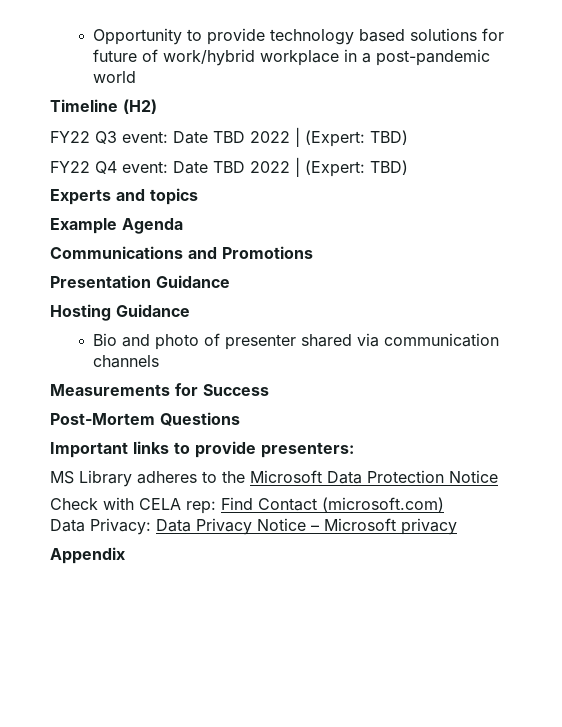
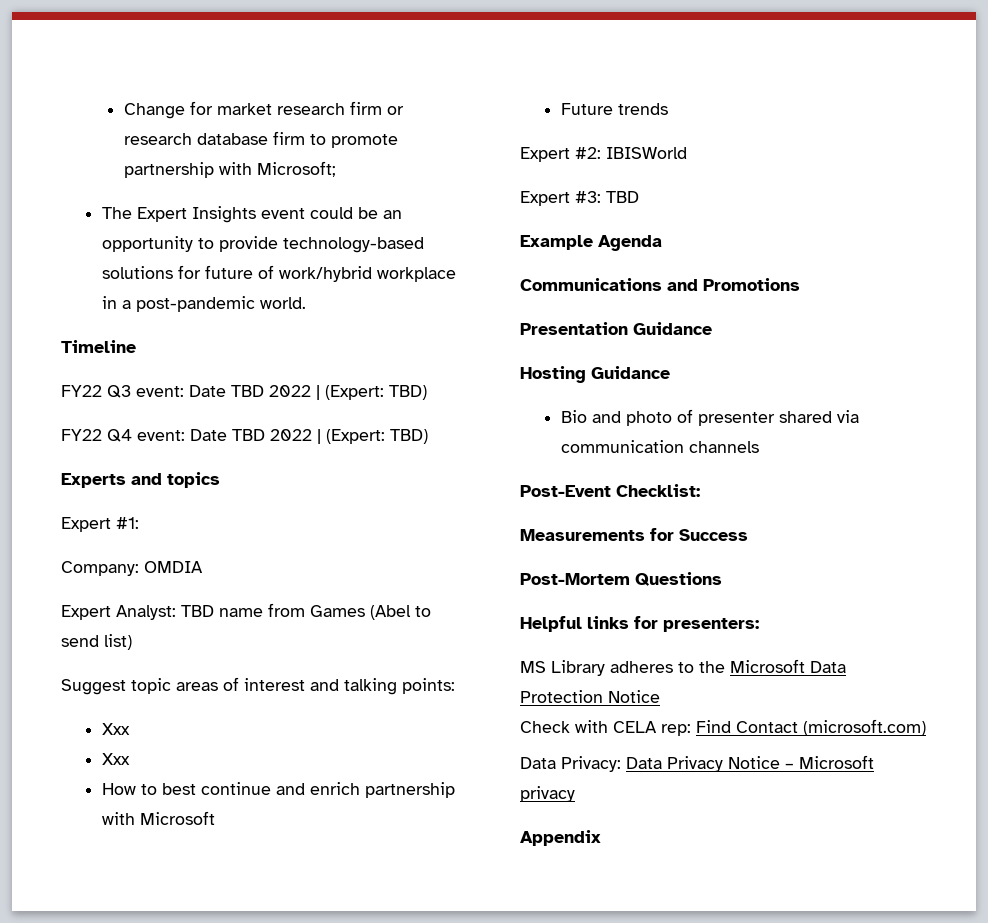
[93,28,406,45] Opportunity to provide technology based -> [123,101,404,119] [123,131,398,148] [123,161,336,178] [101,206,402,223] [101,236,424,253] Change for market research firm or research database firm to promote partnership with Microsoft; // The Expert Insights event could be an opportunity to provide technology-based
[93,71,137,83] world -> [259,297,306,309] world.
[123,99,157,114] (H2) -> (136, 346) none
(198, 196) none -> [61,517,139,532] [61,561,203,576] [61,603,431,620] [61,634,132,650] [61,677,455,695] [101,723,130,735] [101,753,130,765] [101,782,455,798] [101,811,215,825] [560,103,668,115] [520,147,687,162] [520,191,639,206] // Expert #1: // Company: OMDIA // Expert Analyst: TBD name from Games (Abel to send list) // Suggest topic areas of interest and talking points: // Xxx // Xxx // How to best continue and enrich partnership with Microsoft // Future trends // Expert #2: IBISWorld // Expert #3: TBD
(160, 361) none -> [520,484,700,497] // Post-Event Checklist:
[50,441,256,458] Important links to provide -> [520,616,658,632] Helpful links for

